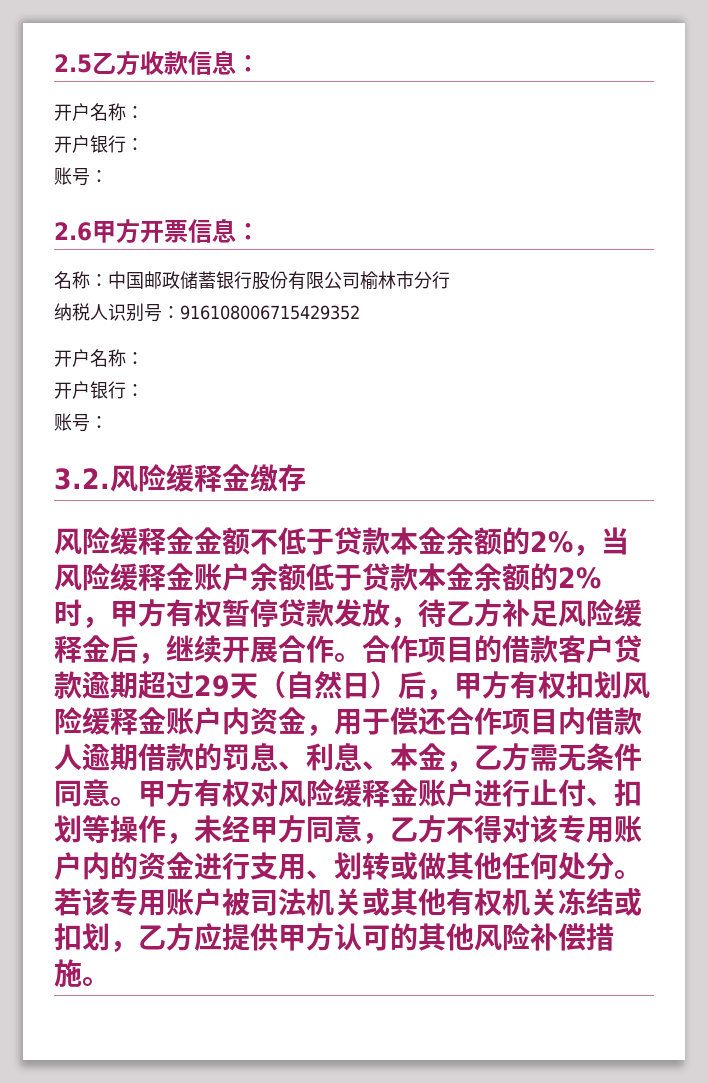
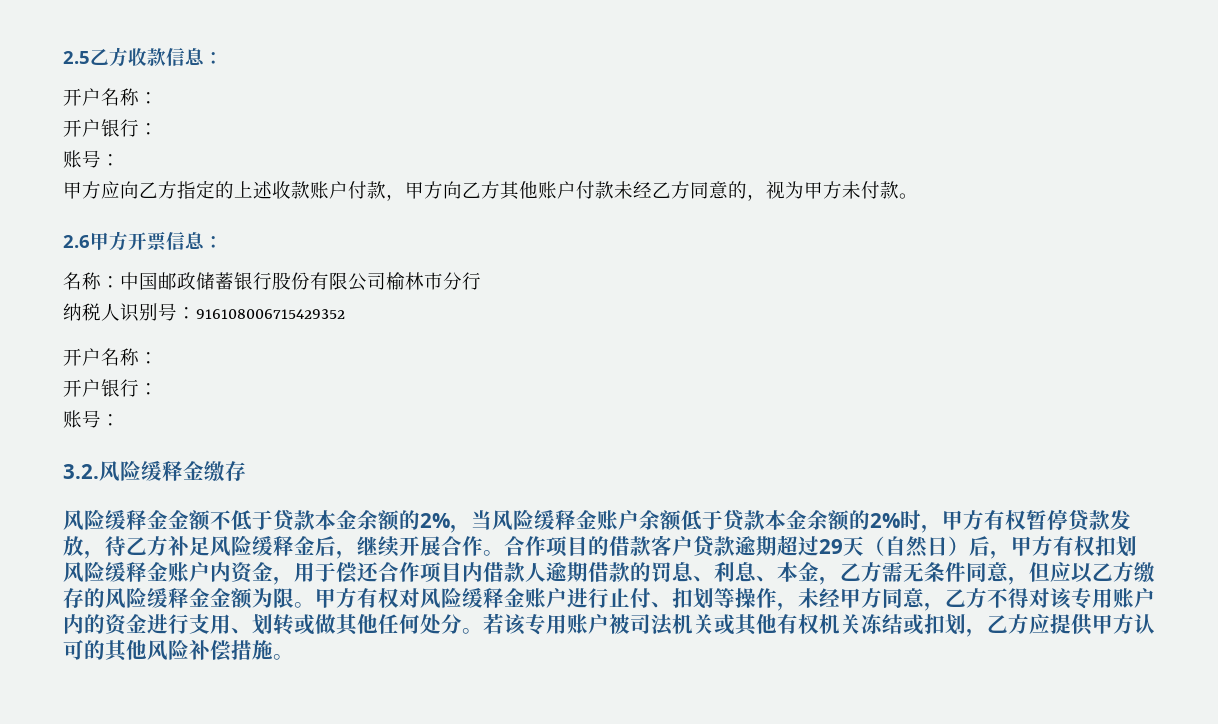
(108, 176) none -> [63,180,918,201] // 甲方应向乙方指定的上述收款账户付款，甲方向乙方其他账户付款未经乙方同意的，视为甲方未付款。
(110, 792) none -> [1008,562,1155,585] [63,587,294,609] ，但应以乙方缴存的风险缓释金金额为限

